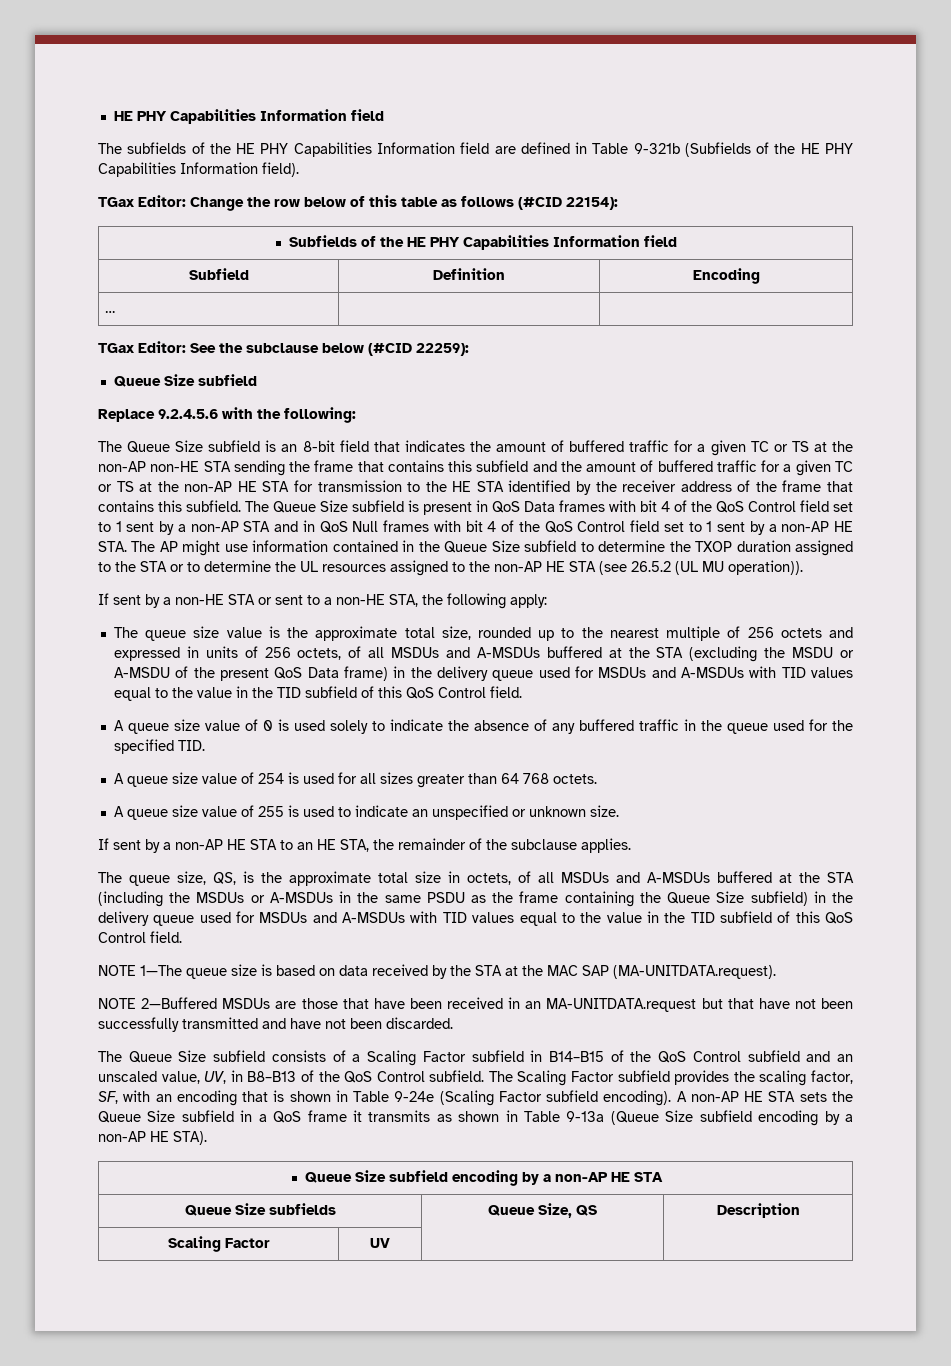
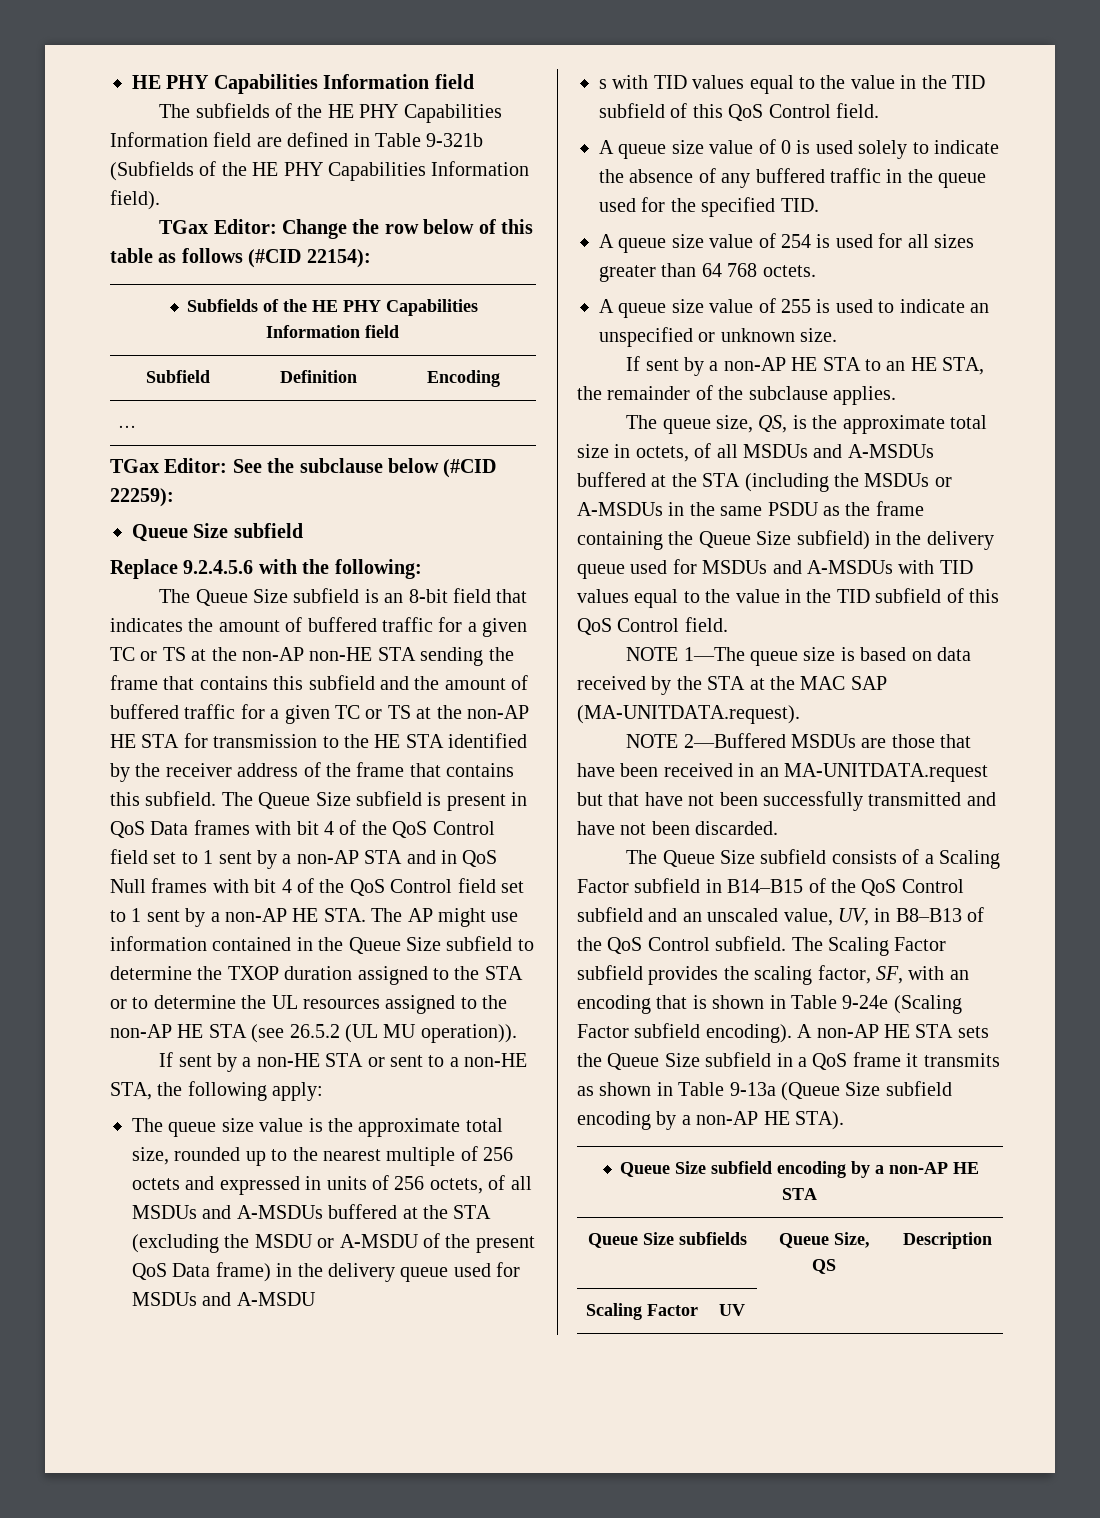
[680,667,744,678] A-MSDUs -> [236,1292,316,1306] [599,79,607,89] A-MSDU // s

